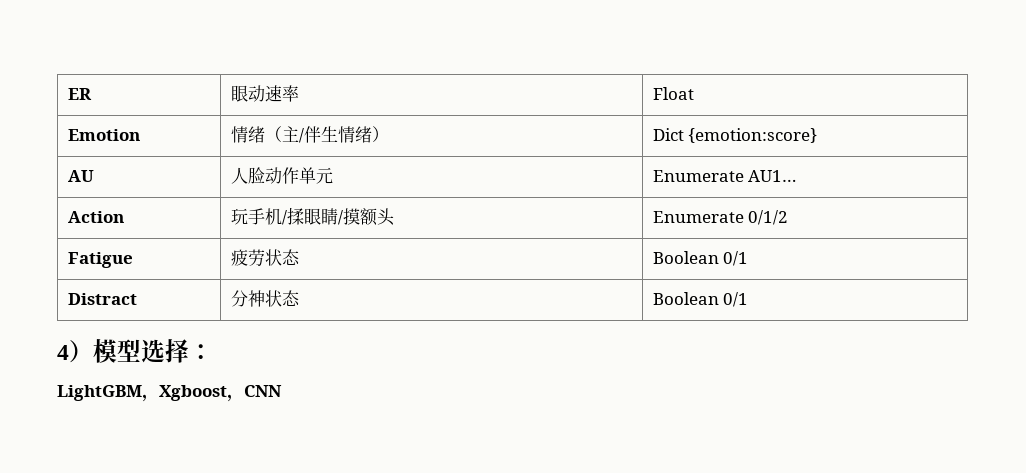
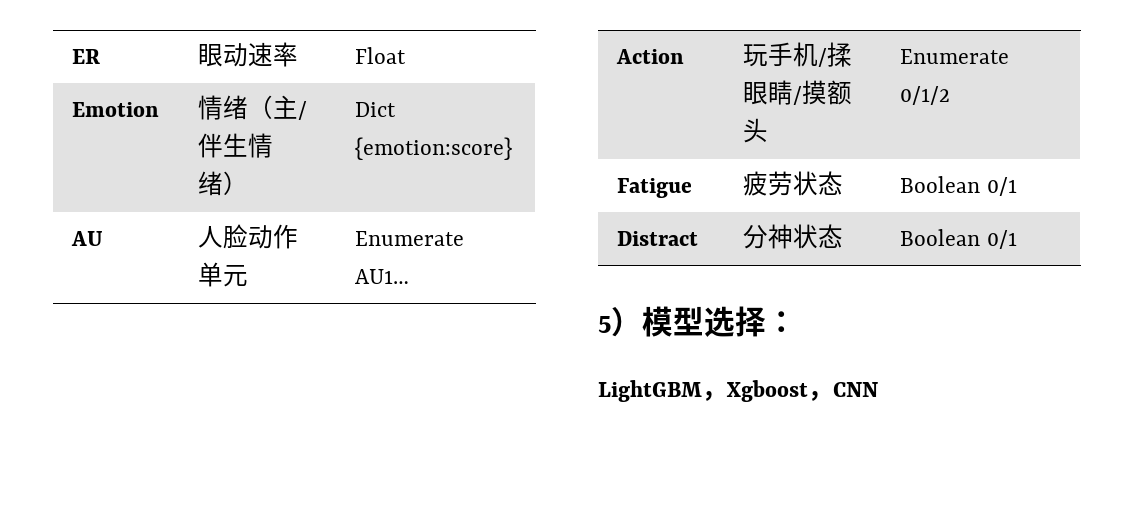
[57,345,69,360] 4 -> [598,316,611,333] 5

